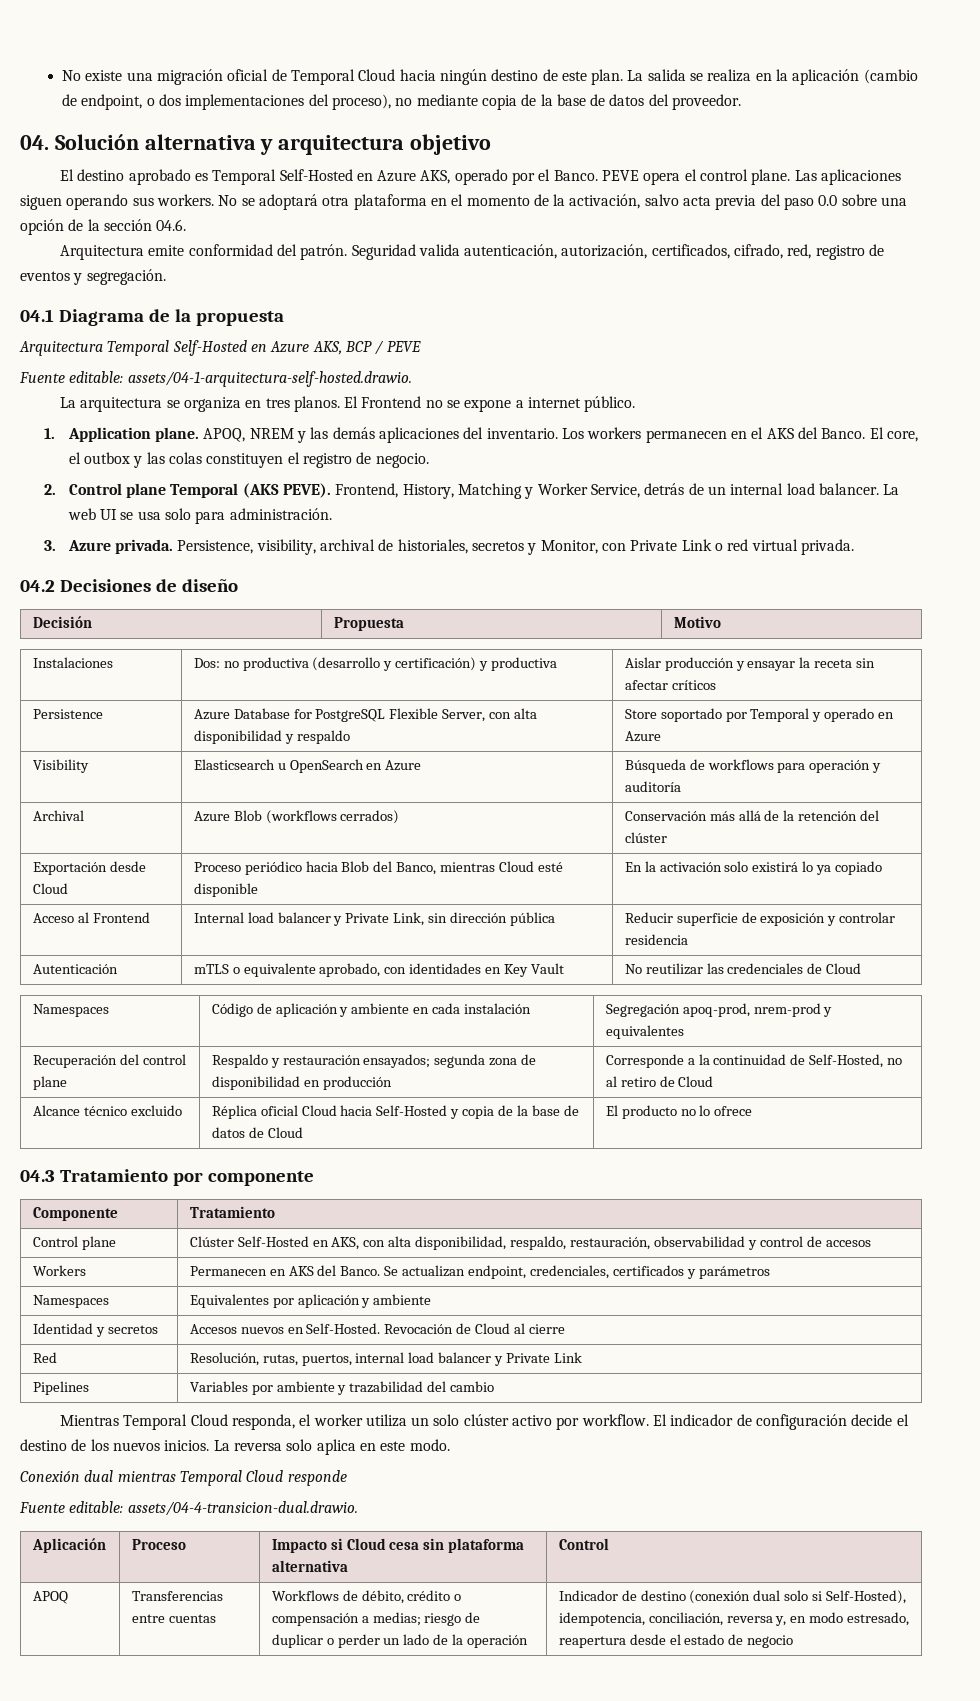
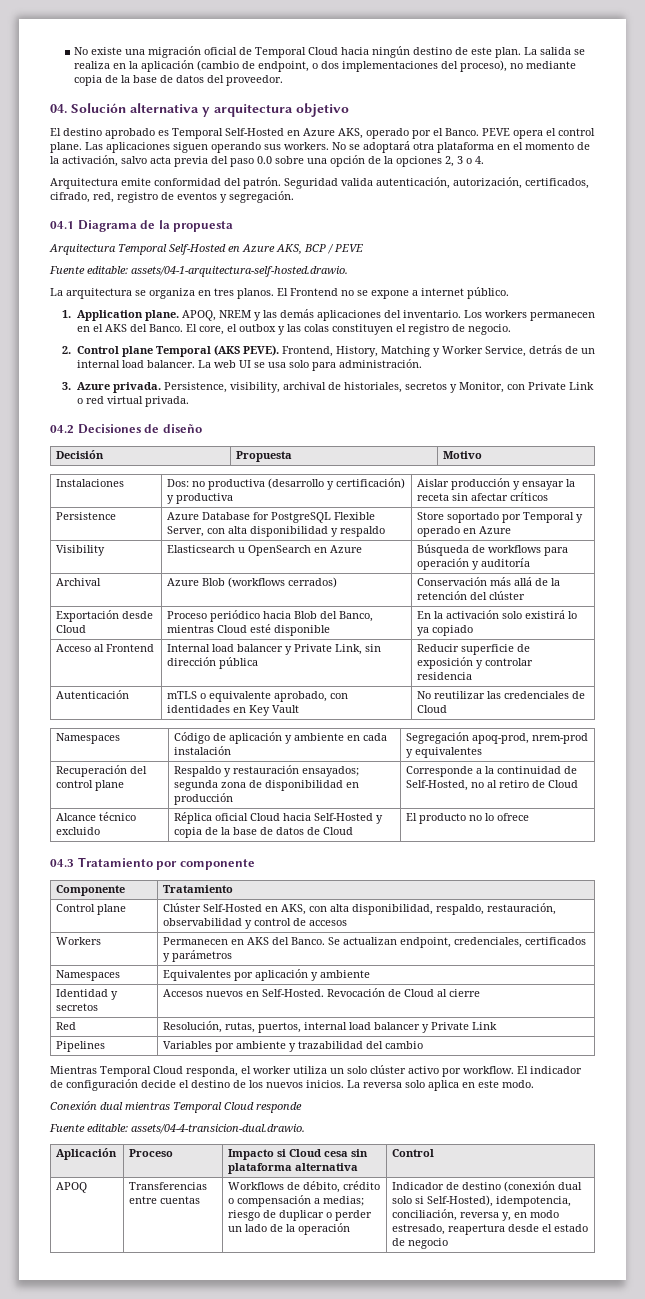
[103,219,187,231] sección 04.6. -> [396,156,484,167] opciones 2, 3 o 4.

